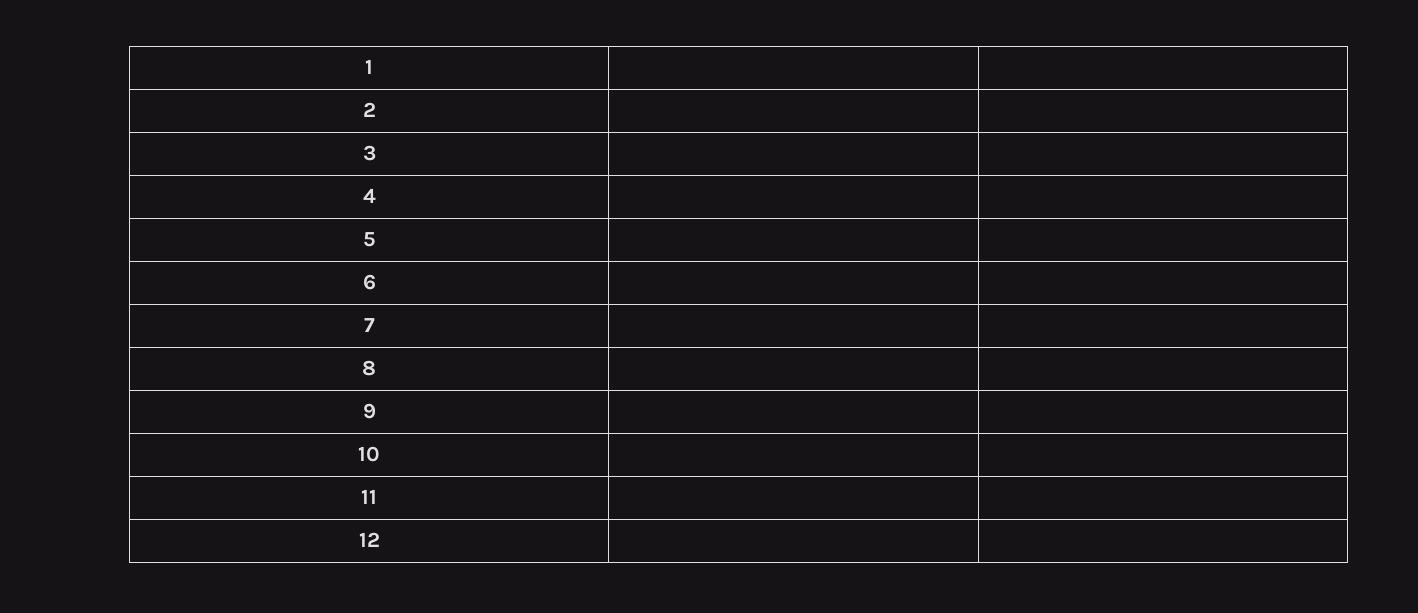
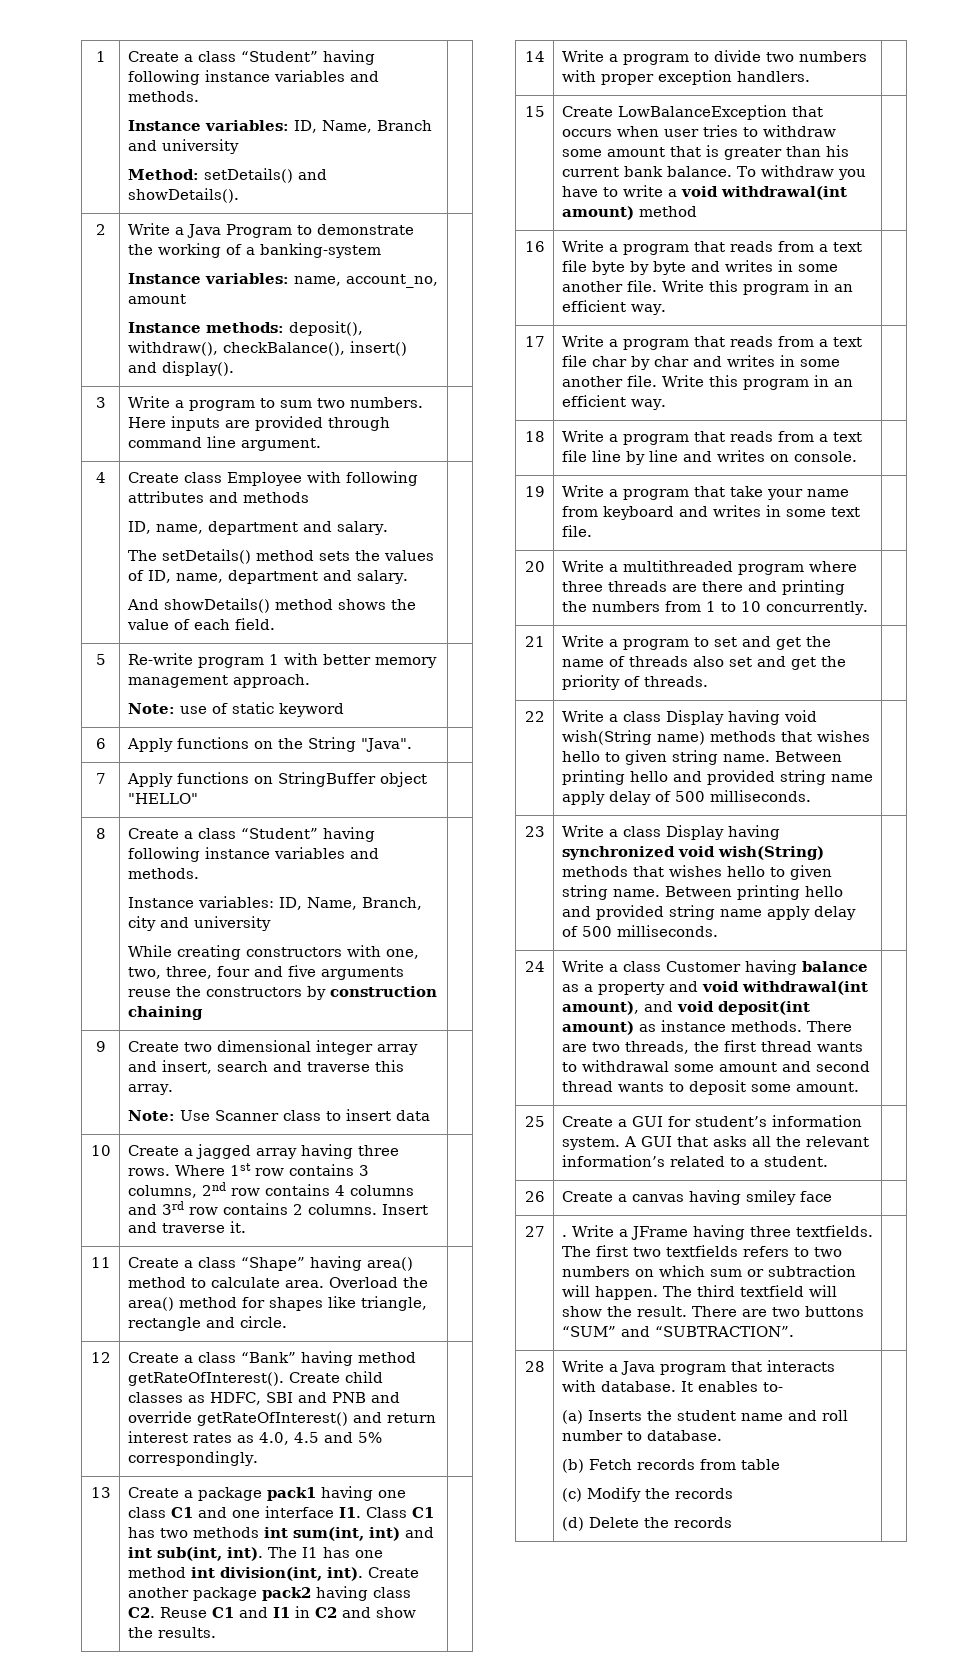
[365,59,373,74] [362,102,376,117] [362,145,376,161] [362,188,376,203] [362,232,376,247] [362,274,376,290] [363,318,375,332] [362,360,376,376] [362,403,376,419] [358,446,380,462] [361,489,377,504] [358,532,380,547] 1 | | // 2 | | // 3 | | // 4 | | // 5 | | // 6 | | // 7 | | // 8 | | // 9 | | // 10 | | // 11 | | // 12 | -> [95,51,106,62] [127,50,375,65] [127,70,379,85] [127,91,199,102] [127,120,432,133] [127,139,239,154] [127,168,327,183] [127,188,239,203] [95,224,106,235] [127,223,414,238] [127,243,381,258] [127,273,438,288] [127,294,186,304] [127,321,363,336] [127,341,407,356] [127,361,234,376] [95,397,106,408] [127,396,423,411] [127,416,390,431] [127,436,321,451] [95,472,106,483] [127,471,418,486] [127,491,309,503] [127,521,388,535] [127,549,434,564] [127,570,408,584] [126,598,416,613] [126,618,275,630] [95,654,106,665] [127,653,437,668] [127,674,310,688] [127,702,344,717] [95,738,106,749] [126,737,412,752] [95,773,106,784] [126,772,427,787] [127,793,198,804] [95,828,106,839] [127,827,375,842] [127,847,379,862] [127,868,199,879] [127,896,422,910] [127,916,271,931] [127,945,419,960] [127,965,404,980] [127,986,437,1000] [127,1006,203,1020] [95,1041,106,1052] [127,1040,418,1055] [127,1060,404,1074] [127,1084,173,1095] [127,1109,430,1121] [90,1145,111,1156] [127,1144,399,1159] [127,1163,369,1176] [127,1182,414,1198] [127,1201,428,1215] [127,1221,246,1233] [90,1257,111,1268] [127,1256,413,1271] [127,1277,428,1288] [127,1296,427,1311] [127,1316,287,1331] [90,1352,111,1363] [127,1351,416,1366] [127,1371,383,1386] [127,1392,400,1405] [127,1411,436,1426] [127,1431,382,1445] [127,1451,258,1466] [90,1487,111,1498] [127,1486,406,1501] [127,1506,434,1518] [127,1527,434,1541] [127,1547,383,1561] [127,1567,419,1581] [127,1586,411,1601] [127,1606,416,1618] [127,1627,216,1638] [524,51,545,62] [561,50,867,65] [561,70,810,85] [524,106,545,117] [561,105,823,120] [561,125,836,137] [561,145,849,160] [561,165,866,180] [561,185,847,200] [561,206,697,220] [524,241,545,252] [561,240,862,255] [561,260,838,275] [561,280,853,295] [561,300,666,315] [524,336,545,347] [561,335,862,350] [561,355,840,370] [561,375,853,390] [561,395,666,410] [524,431,545,442] [561,430,862,445] [561,450,857,465] [524,486,545,497] [561,485,849,500] [561,505,860,520] [561,525,592,537] [524,561,545,572] [561,560,857,575] [561,580,845,595] [561,601,868,615] [524,636,545,647] [561,635,831,650] [561,656,846,670] [561,675,708,690] [524,711,545,722] [561,710,817,725] [561,730,870,745] [561,750,842,765] [561,770,873,785] [561,790,811,805] [524,826,545,837] [561,825,780,840] [561,846,824,860] [561,865,832,880] [561,885,843,900] [561,905,856,920] [561,925,718,937] [524,961,545,972] [561,960,868,975] [561,981,868,995] [561,1001,810,1015] [561,1020,852,1035] [561,1040,863,1054] [561,1060,870,1072] [561,1080,859,1095] [524,1116,545,1127] [561,1115,862,1127] [561,1136,869,1150] [561,1155,828,1167] [524,1191,545,1202] [561,1190,832,1205] [524,1226,545,1237] [561,1225,873,1240] [561,1245,842,1257] [561,1265,856,1277] [561,1285,837,1300] [561,1306,864,1317] [561,1326,794,1337] [524,1361,545,1372] [561,1360,835,1375] [561,1380,783,1392] [561,1410,848,1424] [561,1430,722,1441] [561,1459,780,1473] [561,1487,733,1502] [561,1517,732,1531] 1 | Create a class “Student” having following instance variables and methods. // Instance variables: ID, Name, Branch and university // Method: setDetails() and showDetails(). | // 2 | Write a Java Program to demonstrate the working of a banking-system // Instance variables: name, account_no, amount // Instance methods: deposit(), withdraw(), checkBalance(), insert() and display(). | // 3 | Write a program to sum two numbers. Here inputs are provided through command line argument. | // 4 | Create class Employee with following attributes and methods // ID, name, department and salary. // The setDetails() method sets the values of ID, name, department and salary. // And showDetails() method shows the value of each field. | // 5 | Re-write program 1 with better memory management approach. // Note: use of static keyword | // 6 | Apply functions on the String "Java". | // 7 | Apply functions on StringBuffer object "HELLO" | // 8 | Create a class “Student” having following instance variables and methods. // Instance variables: ID, Name, Branch, city and university // While creating constructors with one, two, three, four and five arguments reuse the constructors by construction chaining | // 9 | Create two dimensional integer array and insert, search and traverse this array. // Note: Use Scanner class to insert data | // 10 | Create a jagged array having three rows. Where 1st row contains 3 columns, 2nd row contains 4 columns and 3rd row contains 2 columns. Insert and traverse it. | // 11 | Create a class “Shape” having area() method to calculate area. Overload the area() method for shapes like triangle, rectangle and circle. | // 12 | Create a class “Bank” having method getRateOfInterest(). Create child classes as HDFC, SBI and PNB and override getRateOfInterest() and return interest rates as 4.0, 4.5 and 5% correspondingly. | // 13 | Create a package pack1 having one class C1 and one interface I1. Class C1 has two methods int sum(int, int) and int sub(int, int). The I1 has one method int division(int, int). Create another package pack2 having class C2. Reuse C1 and I1 in C2 and show the results. | // 14 | Write a program to divide two numbers with proper exception handlers. | // 15 | Create LowBalanceException that occurs when user tries to withdraw some amount that is greater than his current bank balance. To withdraw you have to write a void withdrawal(int amount) method | // 16 | Write a program that reads from a text file byte by byte and writes in some another file. Write this program in an efficient way. | // 17 | Write a program that reads from a text file char by char and writes in some another file. Write this program in an efficient way. | // 18 | Write a program that reads from a text file line by line and writes on console. | // 19 | Write a program that take your name from keyboard and writes in some text file. | // 20 | Write a multithreaded program where three threads are there and printing the numbers from 1 to 10 concurrently. | // 21 | Write a program to set and get the name of threads also set and get the priority of threads. | // 22 | Write a class Display having void wish(String name) methods that wishes hello to given string name. Between printing hello and provided string name apply delay of 500 milliseconds. | // 23 | Write a class Display having synchronized void wish(String) methods that wishes hello to given string name. Between printing hello and provided string name apply delay of 500 milliseconds. | // 24 | Write a class Customer having balance as a property and void withdrawal(int amount), and void deposit(int amount) as instance methods. There are two threads, the first thread wants to withdrawal some amount and second thread wants to deposit some amount. | // 25 | Create a GUI for student’s information system. A GUI that asks all the relevant information’s related to a student. | // 26 | Create a canvas having smiley face | // 27 | . Write a JFrame having three textfields. The first two textfields refers to two numbers on which sum or subtraction will happen. The third textfield will show the result. There are two buttons “SUM” and “SUBTRACTION”. | // 28 | Write a Java program that interacts with database. It enables to- // (a) Inserts the student name and roll number to database. // (b) Fetch records from table // (c) Modify the records // (d) Delete the records

